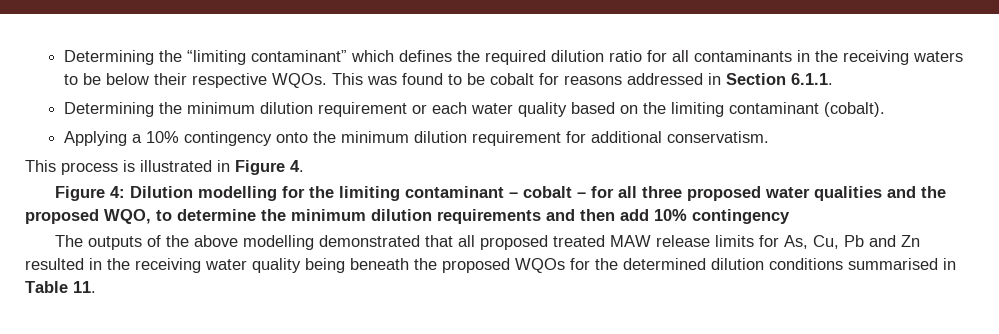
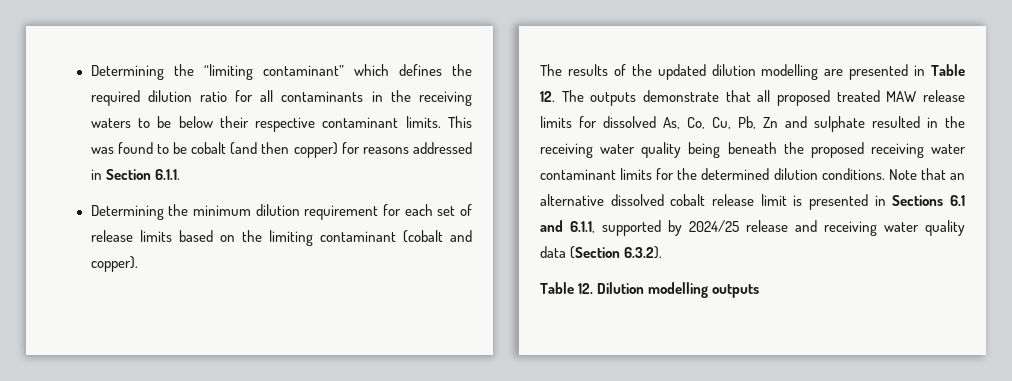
[272,73,328,88] WQOs. -> [322,116,441,128] contaminant limits.
(535, 79) none -> [230,142,338,158] (and then copper)
[412,102,568,117] or each water quality -> [382,204,473,216] [90,230,172,242] for each set of release limits
[824,102,886,117] [64,131,770,146] [25,160,304,175] [54,186,946,201] [25,209,790,224] [54,235,142,250] (cobalt). // Applying a 10% contingency onto the minimum dilution requirement for additional conservatism. // This process is illustrated in Figure 4. // Figure 4: Dilution modelling for the limiting contaminant – cobalt – for all three proposed water qualities and the proposed WQO, to determine the minimum dilution requirements and then add 10% contingency // The outputs -> [402,230,472,243] [90,256,138,272] [540,64,608,76] (cobalt and copper). // The results
[193,235,420,250] above modelling demonstrated -> [657,64,966,80] [540,90,719,106] updated dilution modelling are presented in Table 12. The outputs demonstrate
[783,235,920,249] As, Cu, Pb and Zn -> [603,116,865,132] dissolved As, Co, Cu, Pb, Zn and sulphate
[515,258,956,273] [25,281,96,293] WQOs for the determined dilution conditions summarised in Table 11. -> [870,143,966,158] [540,168,965,180] [540,194,965,210] [540,220,965,236] [540,246,663,259] [540,282,760,298] receiving water contaminant limits for the determined dilution conditions. Note that an alternative dissolved cobalt release limit is presented in Sections 6.1 and 6.1.1, supported by 2024/25 release and receiving water quality data (Section 6.3.2). // Table 12. Dilution modelling outputs

